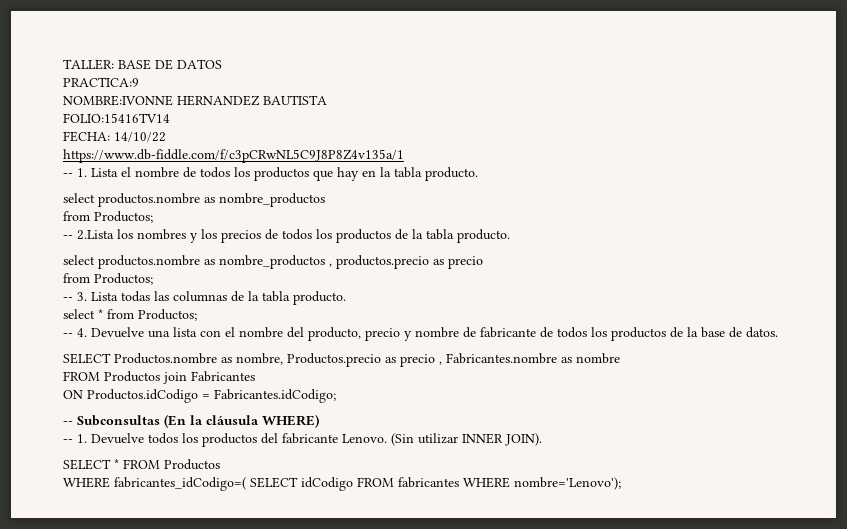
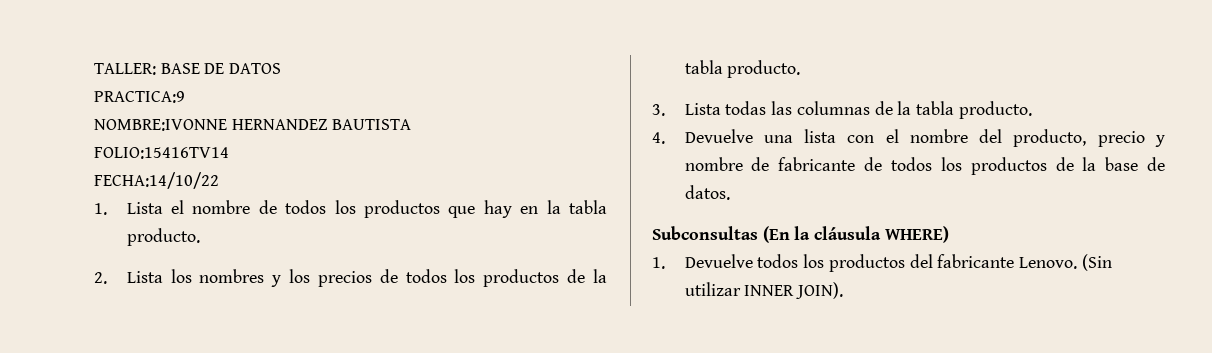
[63,131,166,142] [63,149,404,163] [63,173,73,177] FECHA: 14/10/22 // https://www.db-fiddle.com/f/c3pCRwNL5C9J8P8Z4v135a/1 // -- -> [94,172,219,189] FECHA:14/10/22 //
[63,193,325,207] [63,211,153,223] [63,230,114,240] select productos.nombre as nombre_productos // from Productos; // -- 2.Lista -> [94,271,163,284] 2. Lista
[63,255,483,269] [63,273,153,285] [63,297,73,301] select productos.nombre as nombre_productos , productos.precio as precio // from Productos; // -- -> (801, 69) none
[63,309,197,321] [63,333,73,337] select * from Productos; // -- -> (1032, 110) none
[63,353,620,367] [63,371,255,384] [63,389,336,403] [63,421,73,425] SELECT Productos.nombre as nombre, Productos.precio as precio , Fabricantes.nombre as nombre // FROM Productos join Fabricantes // ON Productos.idCodigo = Fabricantes.idCodigo; // -- -> (730, 192) none
[63,439,73,443] -- -> (949, 234) none
[63,459,220,470] [63,477,621,491] // SELECT * FROM Productos // WHERE fabricantes_idCodigo=( SELECT idCodigo FROM fabricantes WHERE nombre='Lenovo'); -> (844, 290) none

